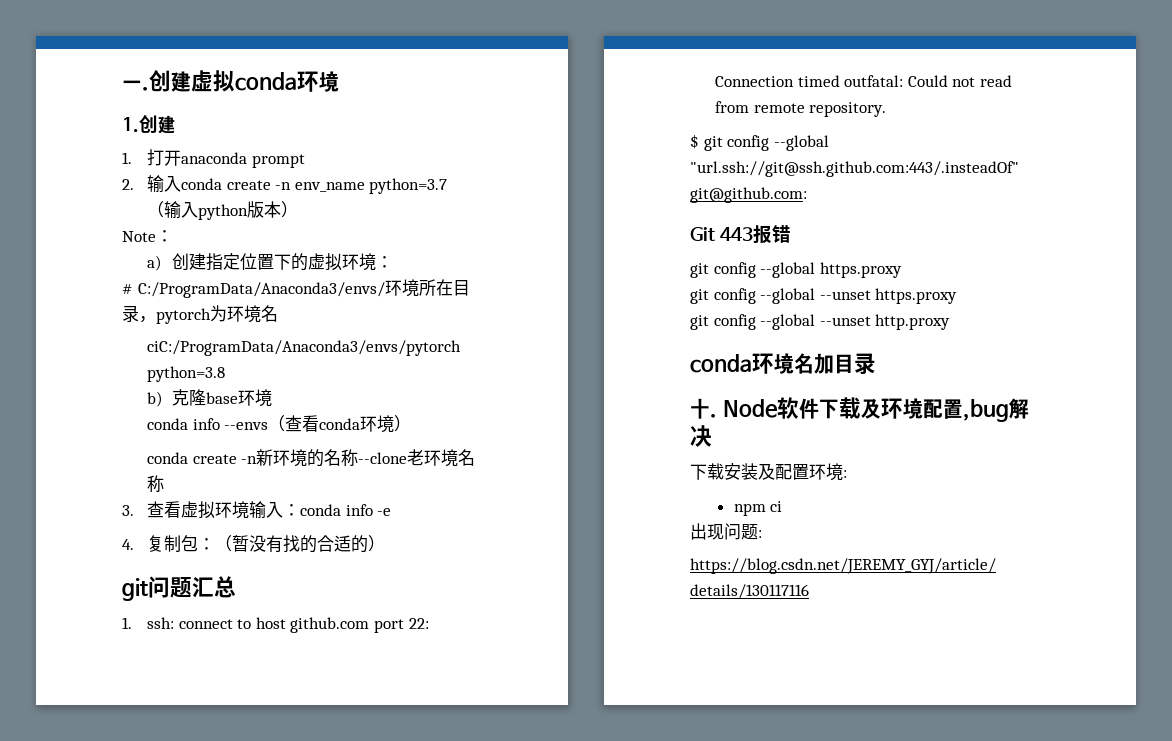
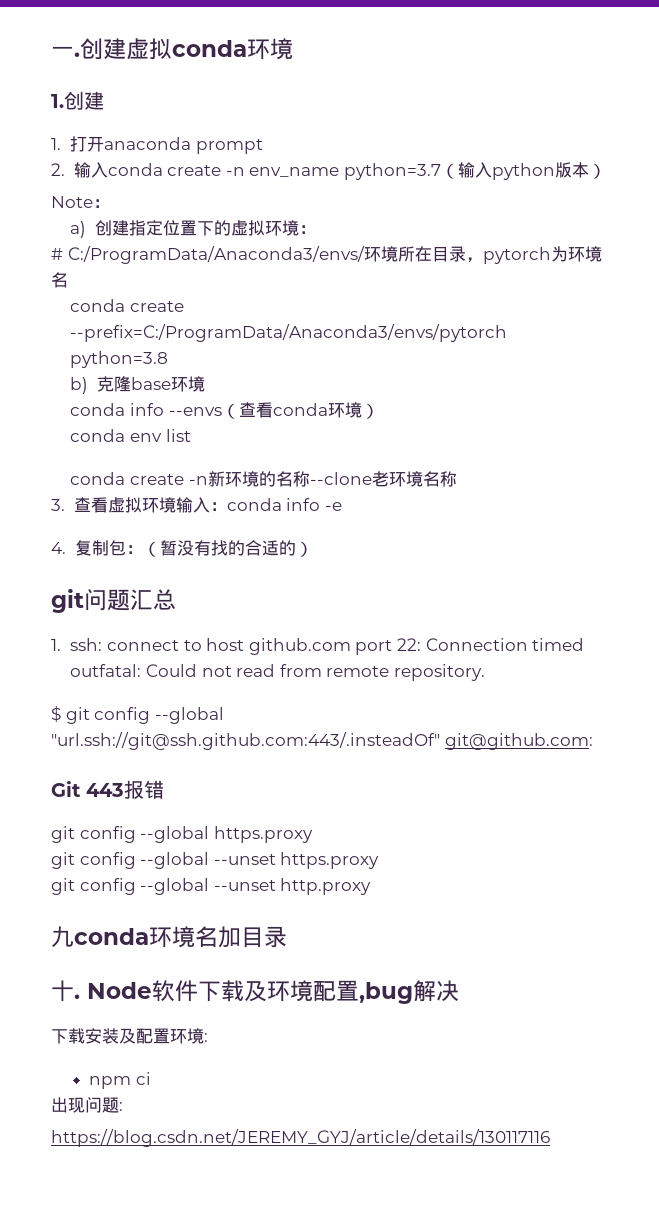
[147,340,462,356] ciC:/ProgramData/Anaconda3/envs/pytorch -> [70,299,185,312] [70,324,508,342] conda create --prefix=C:/ProgramData/Anaconda3/envs/pytorch
(412, 423) none -> [70,429,191,442] // conda env list
(951, 322) none -> [51,926,74,948] 九

